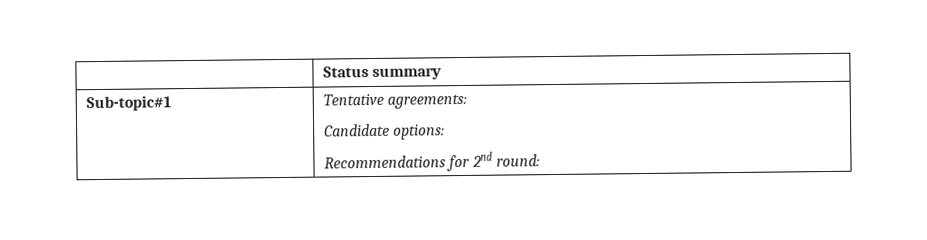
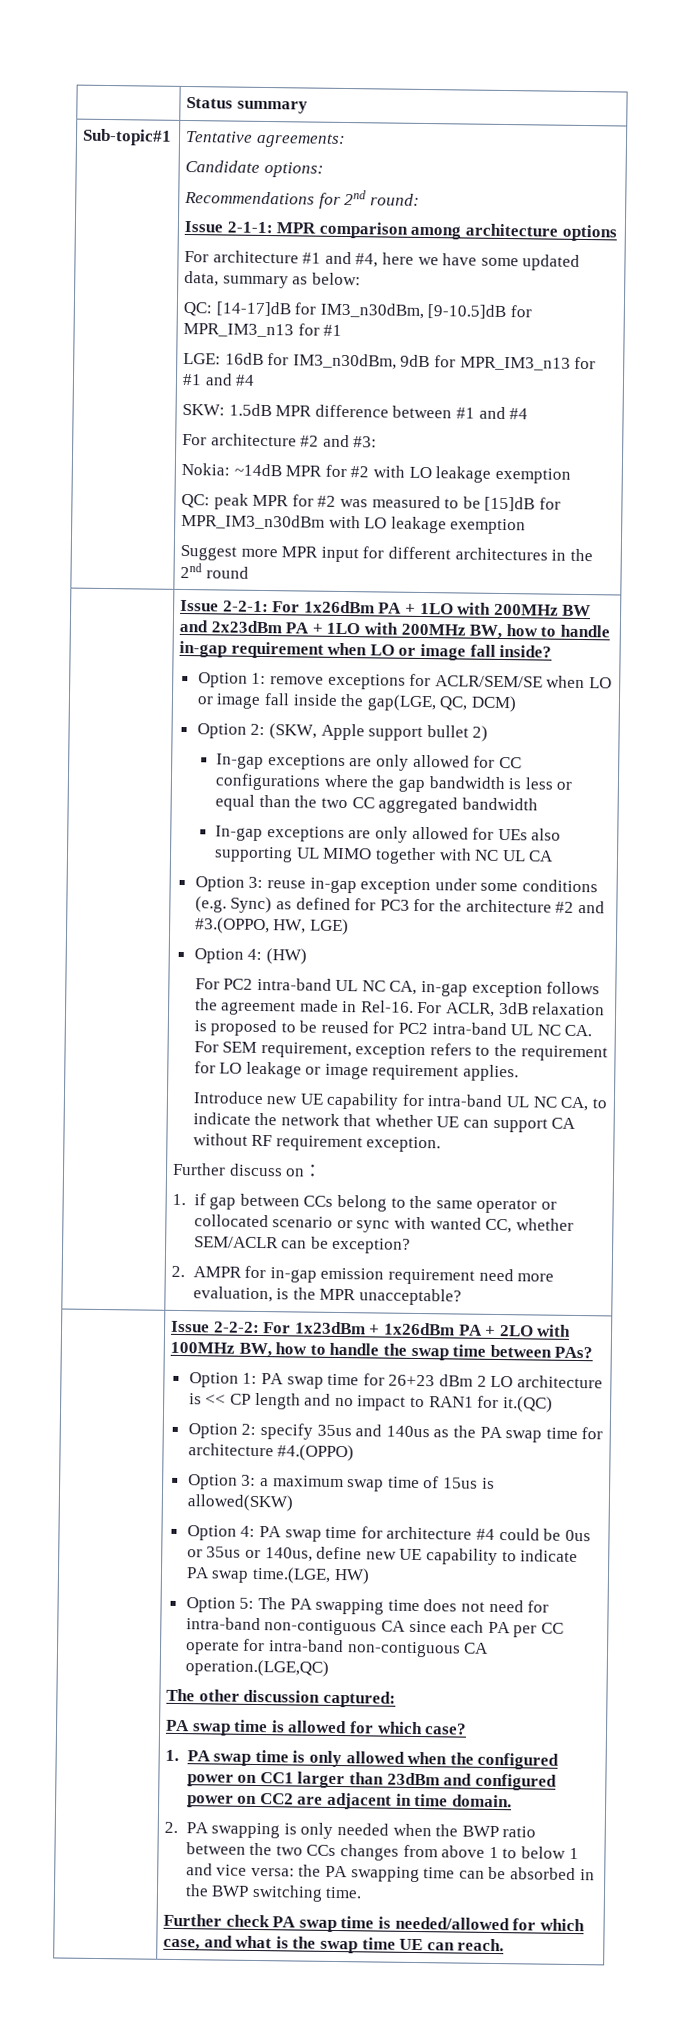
(540, 160) none -> [184,220,617,242] [184,250,581,271] [184,270,361,289] [183,301,533,320] [183,322,343,338] [183,352,597,371] [182,373,256,386] [182,403,529,420] [182,433,378,448] [181,462,571,484] [181,493,561,512] [181,513,527,535] [180,544,593,563] [180,562,249,579] [180,599,592,617] [179,619,610,640] [179,640,553,661] [197,672,612,690] [196,693,517,713] [196,723,489,742] [216,753,522,771] [215,773,573,793] [215,794,538,814] [215,825,562,843] [214,846,555,865] [194,876,598,895] [194,896,605,914] [194,917,349,936] [193,948,307,965] [194,977,601,998] [194,998,606,1017] [193,1019,593,1037] [193,1041,608,1062] [193,1061,520,1082] [192,1091,607,1112] [192,1112,577,1133] [192,1133,442,1153] [172,1162,323,1177] [172,1193,557,1214] [193,1214,574,1234] [193,1236,412,1254] [171,1265,555,1285] [192,1286,462,1306] [171,1320,572,1337] [170,1341,594,1361] [188,1372,603,1389] [188,1392,553,1413] [187,1423,604,1443] [187,1443,355,1462] [187,1474,495,1492] [186,1494,293,1512] [186,1525,591,1542] [186,1546,579,1566] [185,1566,370,1585] [185,1597,550,1615] [185,1617,564,1638] [184,1638,490,1658] [184,1659,329,1677] [166,1688,396,1708] [166,1719,468,1736] [165,1749,560,1770] [186,1771,557,1791] [186,1792,512,1810] [164,1821,537,1839] [185,1842,579,1861] [185,1863,595,1883] [184,1884,363,1902] [163,1913,585,1933] [163,1935,505,1954] // Issue 2-1-1: MPR comparison among architecture options // For architecture #1 and #4, here we have some updated data, summary as below: // QC: [14-17]dB for IM3_n30dBm, [9-10.5]dB for MPR_IM3_n13 for #1 // LGE: 16dB for IM3_n30dBm, 9dB for MPR_IM3_n13 for #1 and #4 // SKW: 1.5dB MPR difference between #1 and #4 // For architecture #2 and #3: // Nokia: ~14dB MPR for #2 with LO leakage exemption // QC: peak MPR for #2 was measured to be [15]dB for MPR_IM3_n30dBm with LO leakage exemption // Suggest more MPR input for different architectures in the 2nd round // | Issue 2-2-1: For 1x26dBm PA + 1LO with 200MHz BW and 2x23dBm PA + 1LO with 200MHz BW, how to handle in-gap requirement when LO or image fall inside? // Option 1: remove exceptions for ACLR/SEM/SE when LO or image fall inside the gap(LGE, QC, DCM) // Option 2: (SKW, Apple support bullet 2) // In-gap exceptions are only allowed for CC configurations where the gap bandwidth is less or equal than the two CC aggregated bandwidth // In-gap exceptions are only allowed for UEs also supporting UL MIMO together with NC UL CA // Option 3: reuse in-gap exception under some conditions (e.g. Sync) as defined for PC3 for the architecture #2 and #3.(OPPO, HW, LGE) // Option 4: (HW) // For PC2 intra-band UL NC CA, in-gap exception follows the agreement made in Rel-16. For ACLR, 3dB relaxation is proposed to be reused for PC2 intra-band UL NC CA. For SEM requirement, exception refers to the requirement for LO leakage or image requirement applies. // Introduce new UE capability for intra-band UL NC CA, to indicate the network that whether UE can support CA without RF requirement exception. // Further discuss on： // 1. if gap between CCs belong to the same operator or collocated scenario or sync with wanted CC, whether SEM/ACLR can be exception? // 2. AMPR for in-gap emission requirement need more evaluation, is the MPR unacceptable? // | Issue 2-2-2: For 1x23dBm + 1x26dBm PA + 2LO with 100MHz BW, how to handle the swap time between PAs? // Option 1: PA swap time for 26+23 dBm 2 LO architecture is << CP length and no impact to RAN1 for it.(QC) // Option 2: specify 35us and 140us as the PA swap time for architecture #4.(OPPO) // Option 3: a maximum swap time of 15us is allowed(SKW) // Option 4: PA swap time for architecture #4 could be 0us or 35us or 140us, define new UE capability to indicate PA swap time.(LGE, HW) // Option 5: The PA swapping time does not need for intra-band non-contiguous CA since each PA per CC operate for intra-band non-contiguous CA operation.(LGE,QC) // The other discussion captured: // PA swap time is allowed for which case? // 1. PA swap time is only allowed when the configured power on CC1 larger than 23dBm and configured power on CC2 are adjacent in time domain. // 2. PA swapping is only needed when the BWP ratio between the two CCs changes from above 1 to below 1 and vice versa: the PA swapping time can be absorbed in the BWP switching time. // Further check PA swap time is needed/allowed for which case, and what is the swap time UE can reach.

